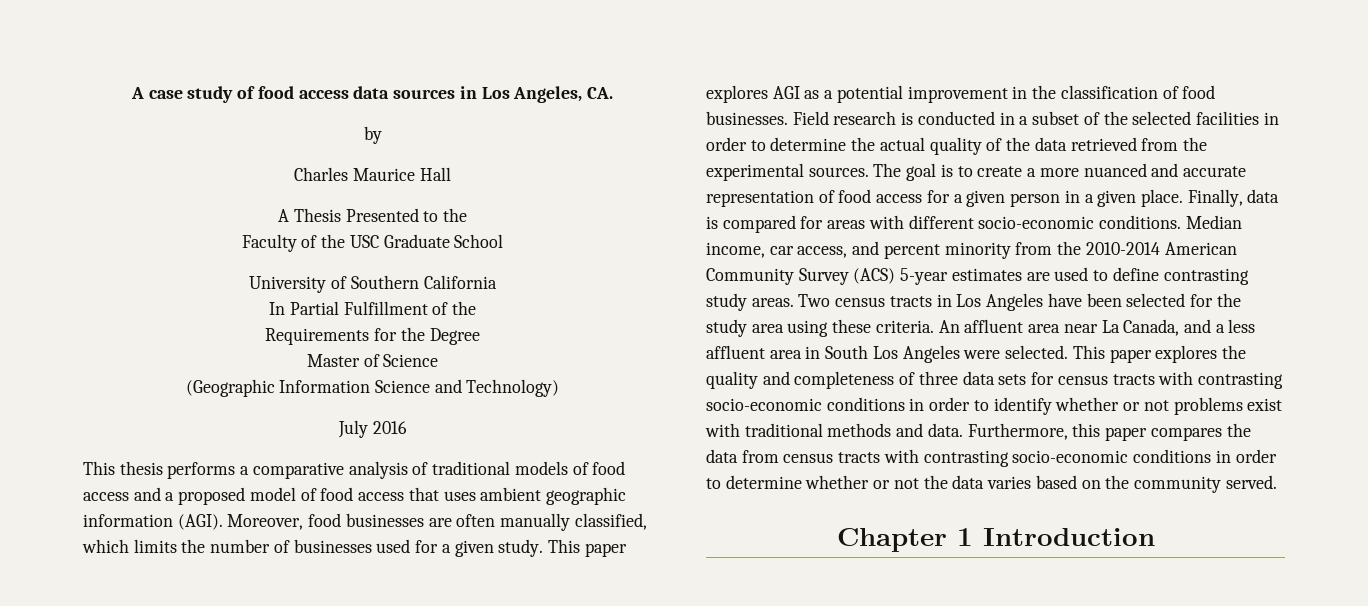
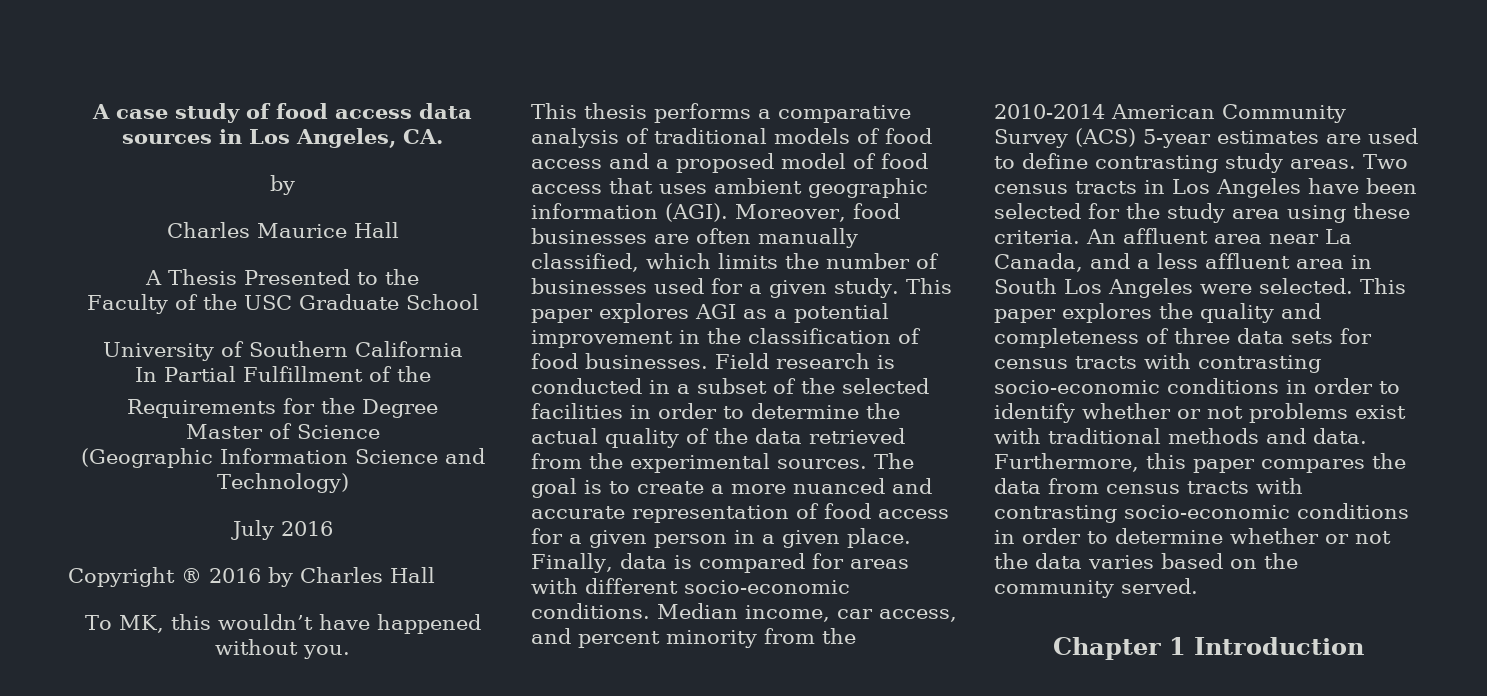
(407, 427) none -> [68,567,435,587] [84,614,481,634] [215,639,350,659] // Copyright ® 2016 by Charles Hall // To MK, this wouldn’t have happened without you.

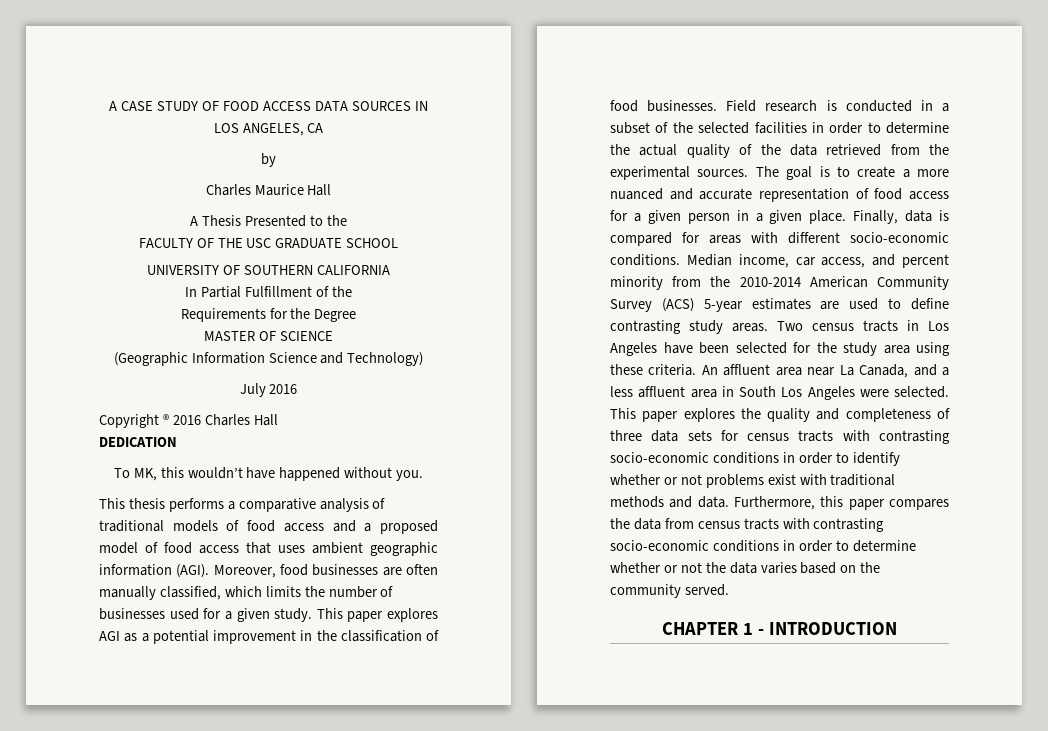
[92,103,472,123] [122,128,443,148] A case study of food access data sources in Los Angeles, CA. -> [109,101,428,111] [213,123,324,136] A CASE STUDY OF FOOD ACCESS DATA SOURCES IN LOS ANGELES, CA
[86,294,479,314] [102,341,463,361] Faculty of the USC Graduate School // University of Southern California -> [138,238,399,248] [147,265,390,275] FACULTY OF THE USC GRADUATE SCHOOL // UNIVERSITY OF SOUTHERN CALIFORNIA
[185,423,380,439] Master of Science -> [204,331,333,341] MASTER OF SCIENCE
[268,567,293,587] by -> (201, 420) none
(435, 575) none -> [99,437,177,447] // DEDICATION
[1053,637,1364,660] Chapter 1 Introduction -> [662,622,897,635] CHAPTER 1 - INTRODUCTION

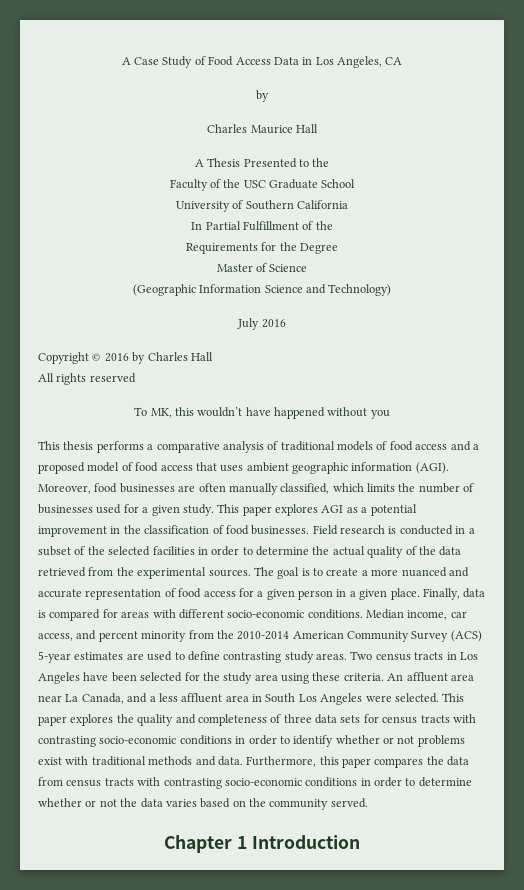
[109,101,428,111] [213,123,304,136] A CASE STUDY OF FOOD ACCESS DATA SOURCES IN LOS ANGELES, -> [121,56,382,68] A Case Study of Food Access Data in Los Angeles,
[138,238,399,248] [147,265,390,275] FACULTY OF THE USC GRADUATE SCHOOL // UNIVERSITY OF SOUTHERN CALIFORNIA -> [169,179,356,191] [175,200,349,212] Faculty of the USC Graduate School // University of Southern California
[204,331,333,341] MASTER OF SCIENCE -> [216,263,308,272] Master of Science
[162,414,201,425] ® 2016 -> [92,352,146,364] © 2016 by
[99,437,177,447] DEDICATION -> [38,373,136,385] All rights reserved
[396,470,424,481] you. -> [370,410,390,419] you
[662,622,897,635] CHAPTER 1 - INTRODUCTION -> [164,835,360,853] Chapter 1 Introduction

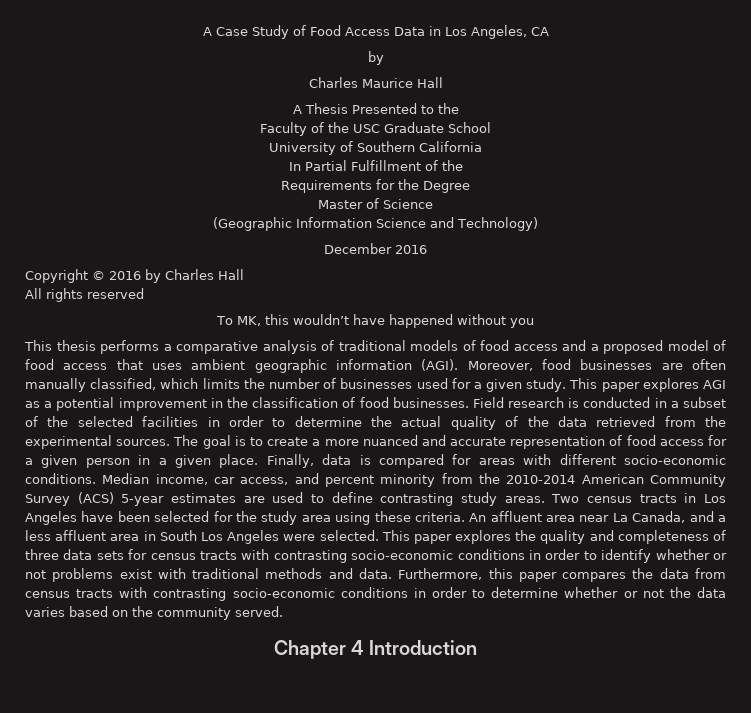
[237,318,260,330] July -> [324,243,392,254] December
[237,836,247,849] 1 -> [351,640,364,655] 4

